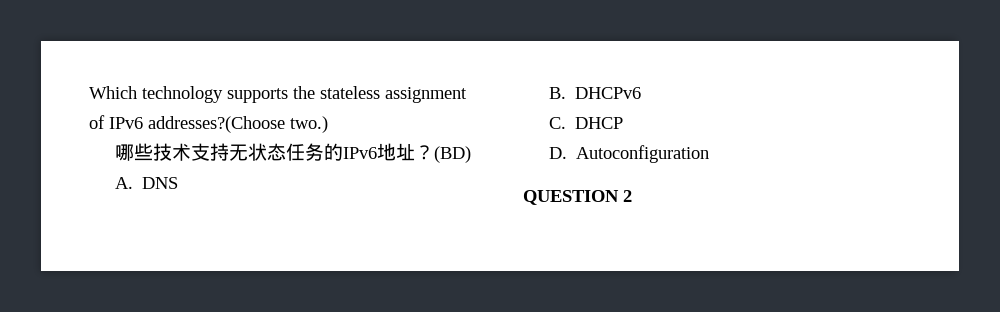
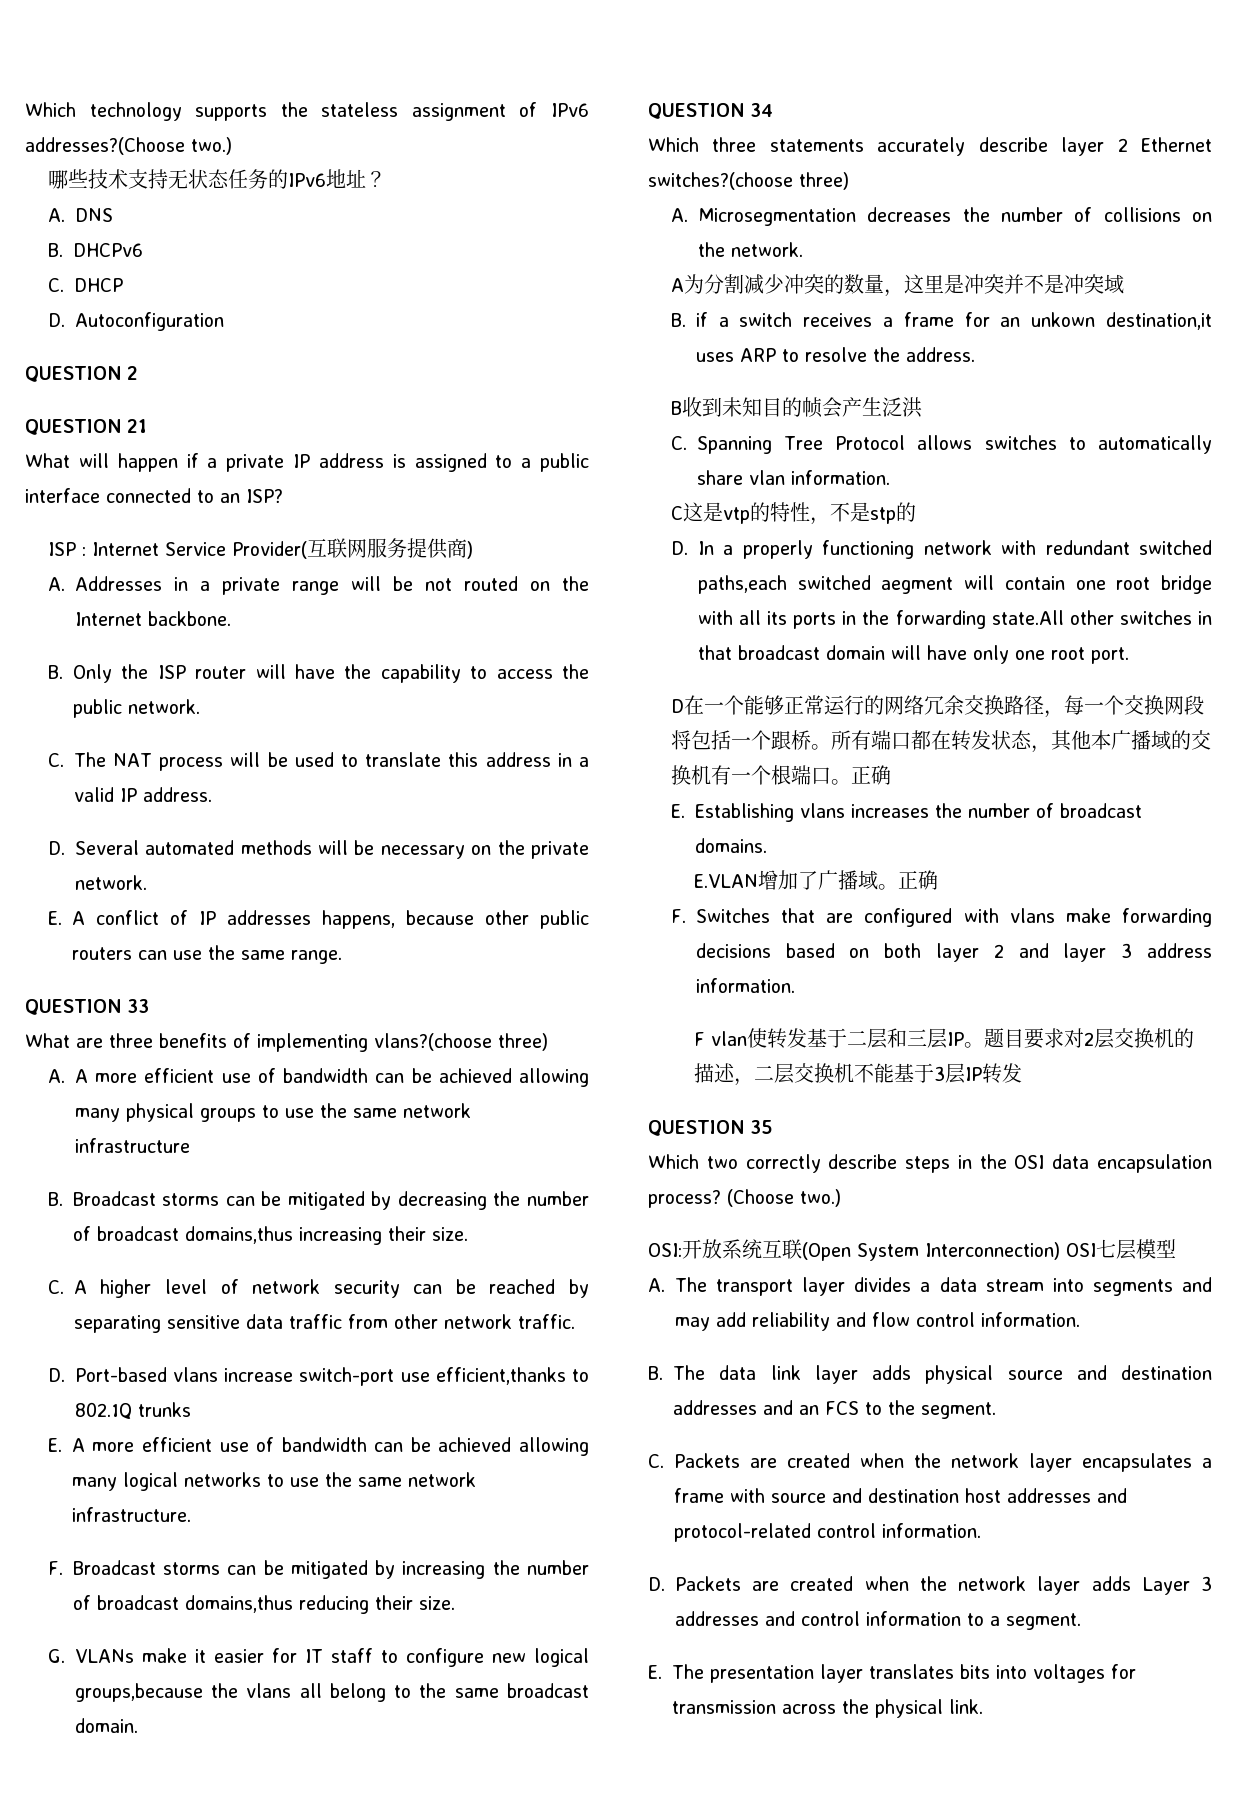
[434,146,472,163] (BD) -> (386, 179) none
(632, 196) none -> [25,419,147,435] [25,453,589,472] [25,488,283,503] [47,538,473,559] [47,576,589,595] [74,611,231,626] [47,664,589,683] [72,699,200,718] [47,752,589,771] [73,787,212,802] [47,840,589,859] [74,875,147,890] [47,910,589,929] [71,945,342,964] [25,999,149,1015] [25,1033,548,1052] [47,1068,589,1087] [74,1103,471,1122] [74,1138,190,1153] [47,1191,589,1210] [72,1226,468,1245] [47,1279,589,1298] [73,1314,575,1333] [47,1367,589,1386] [74,1402,191,1419] [47,1437,589,1456] [71,1472,476,1491] [71,1507,191,1522] [47,1560,589,1579] [72,1595,455,1614] [47,1648,589,1667] [74,1683,589,1702] [74,1718,138,1733] [648,103,773,119] [648,137,1212,156] [648,172,849,190] [670,207,1212,226] [697,242,803,257] [670,274,1124,297] [670,312,1212,330] [695,347,975,362] [670,397,922,418] [670,435,1212,454] [696,470,890,485] [670,502,916,525] [670,540,1212,559] [697,575,1212,594] [697,610,1212,629] [697,645,1129,664] [670,695,1204,718] [670,730,1211,753] [670,765,891,785] [670,803,1142,822] [694,838,767,853] [693,870,938,890] [670,908,1212,927] [695,943,1212,962] [695,978,795,993] [693,1028,1194,1049] [693,1063,1022,1086] [648,1120,773,1136] [648,1154,1212,1173] [648,1189,841,1208] [648,1239,1176,1261] [648,1277,1212,1296] [675,1312,1080,1331] [648,1365,1212,1384] [673,1400,996,1419] [648,1453,1212,1472] [674,1488,1127,1503] [674,1523,981,1542] [648,1576,1212,1595] [675,1611,1081,1630] [648,1664,1136,1683] [672,1699,983,1718] // QUESTION 21 // What will happen if a private IP address is assigned to a public interface connected to an ISP? // ISP : Internet Service Provider(互联网服务提供商) // A. Addresses in a private range will be not routed on the Internet backbone. // B. Only the ISP router will have the capability to access the public network. // C. The NAT process will be used to translate this address in a valid IP address. // D. Several automated methods will be necessary on the private network. // E. A conflict of IP addresses happens, because other public routers can use the same range. // QUESTION 33 // What are three benefits of implementing vlans?(choose three) // A. A more efficient use of bandwidth can be achieved allowing many physical groups to use the same network infrastructure // B. Broadcast storms can be mitigated by decreasing the number of broadcast domains,thus increasing their size. // C. A higher level of network security can be reached by separating sensitive data traffic from other network traffic. // D. Port-based vlans increase switch-port use efficient,thanks to 802.1Q trunks // E. A more efficient use of bandwidth can be achieved allowing many logical networks to use the same network infrastructure. // F. Broadcast storms can be mitigated by increasing the number of broadcast domains,thus reducing their size. // G. VLANs make it easier for IT staff to configure new logical groups,because the vlans all belong to the same broadcast domain. // QUESTION 34 // Which three statements accurately describe layer 2 Ethernet switches?(choose three) // A. Microsegmentation decreases the number of collisions on the network. // A为分割减少冲突的数量，这里是冲突并不是冲突域 // B. if a switch receives a frame for an unkown destination,it uses ARP to resolve the address. // B收到未知目的帧会产生泛洪 // C. Spanning Tree Protocol allows switches to automatically share vlan information. // C这是vtp的特性，不是stp的 // D. In a properly functioning network with redundant switched paths,each switched aegment will contain one root bridge with all its ports in the forwarding state.All other switches in that broadcast domain will have only one root port. // D在一个能够正常运行的网络冗余交换路径，每一个交换网段将包括一个跟桥。所有端口都在转发状态，其他本广播域的交换机有一个根端口。正确 // E. Establishing vlans increases the number of broadcast domains. // E.VLAN增加了广播域。正确 // F. Switches that are configured with vlans make forwarding decisions based on both layer 2 and layer 3 address information. // F vlan使转发基于二层和三层IP。题目要求对2层交换机的描述，二层交换机不能基于3层IP转发 // QUESTION 35 // Which two correctly describe steps in the OSI data encapsulation process? (Choose two.) // OSI:开放系统互联(Open System Interconnection) OSI七层模型 // A. The transport layer divides a data stream into segments and may add reliability and flow control information. // B. The data link layer adds physical source and destination addresses and an FCS to the segment. // C. Packets are created when the network layer encapsulates a frame with source and destination host addresses and protocol-related control information. // D. Packets are created when the network layer adds Layer 3 addresses and control information to a segment. // E. The presentation layer translates bits into voltages for transmission across the physical link.

